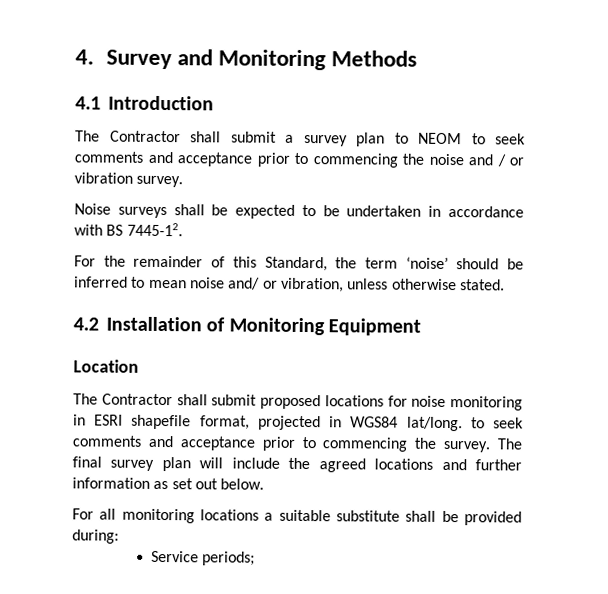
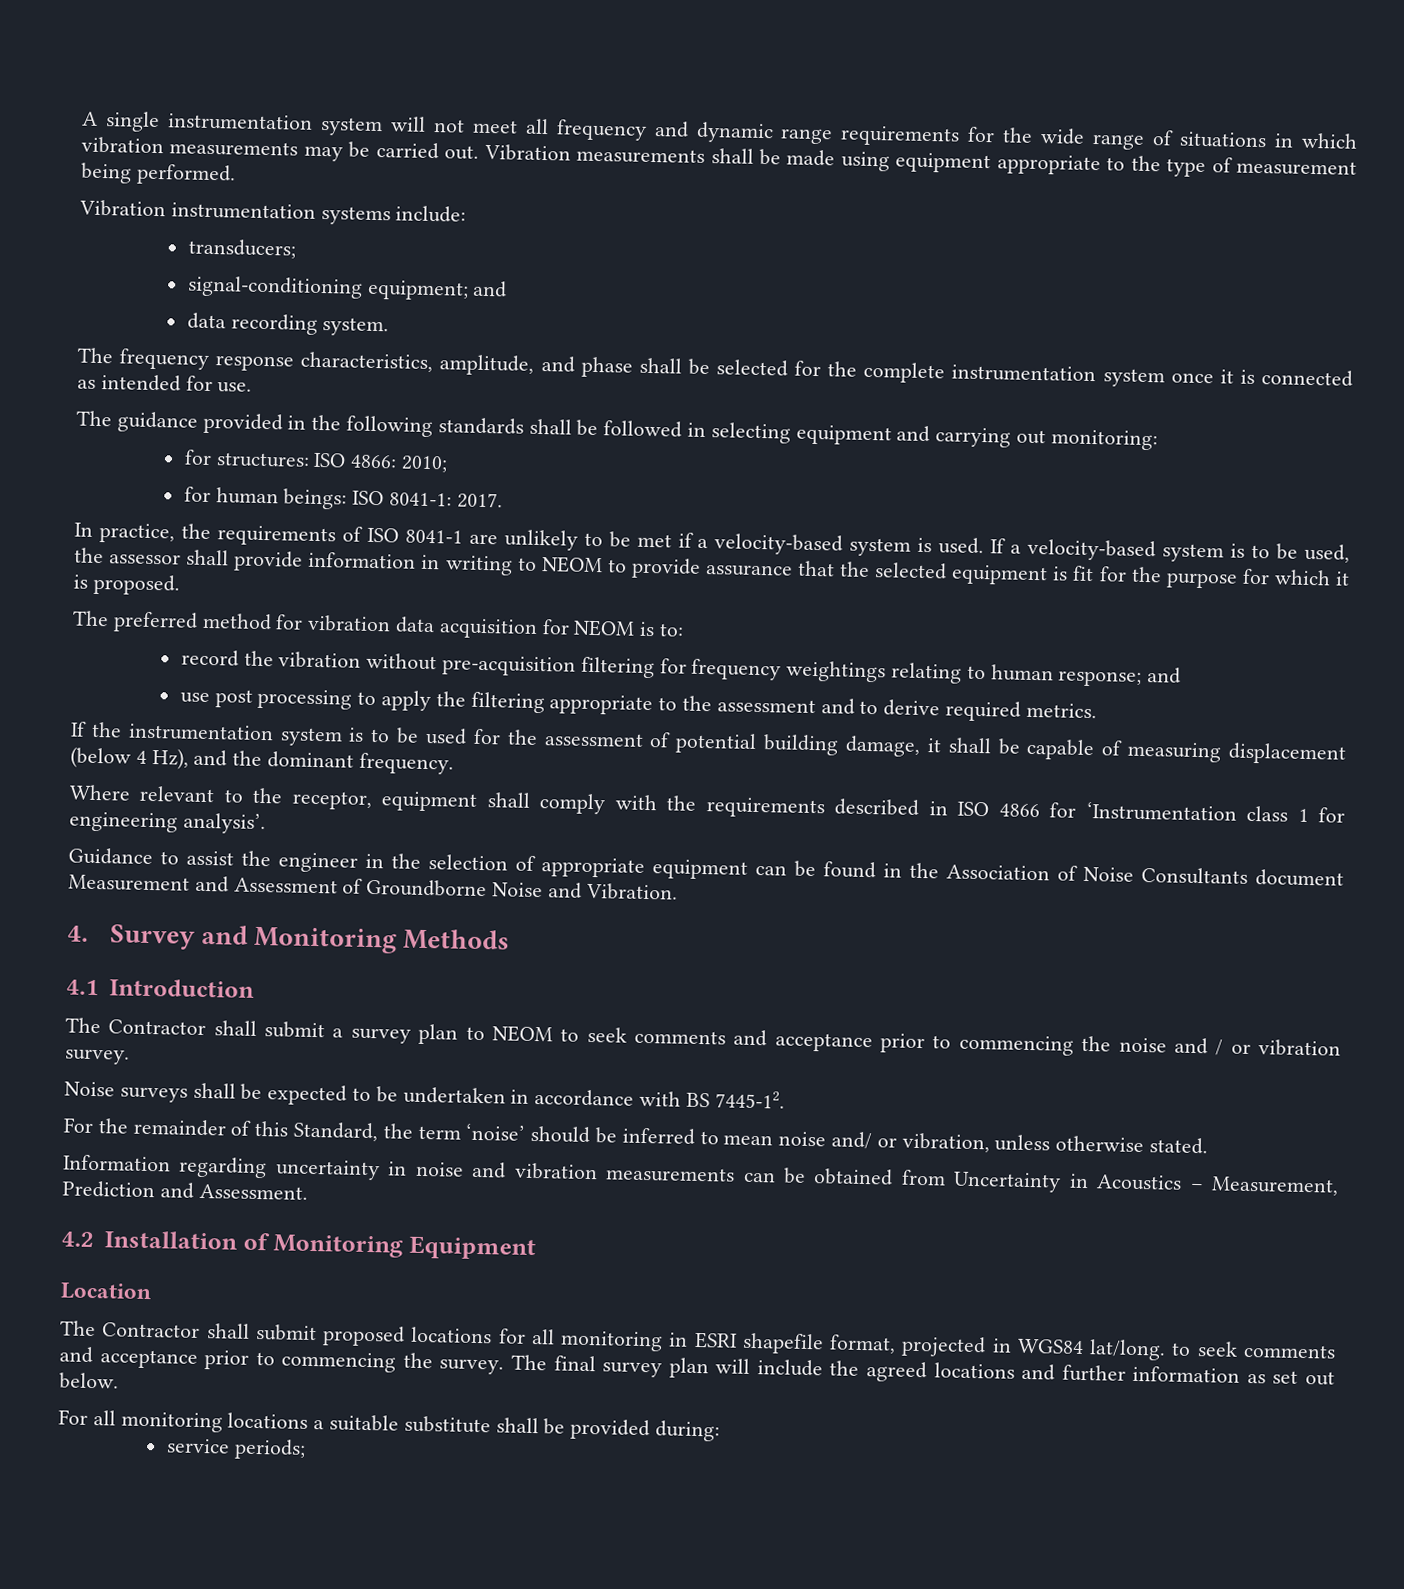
(75, 57) none -> [82,111,1359,150] [81,136,1357,178] [81,162,236,186] [79,199,467,226] [187,238,296,259] [186,275,508,301] [186,312,390,337] [77,347,1353,388] [77,374,253,393] [76,410,1158,451] [183,449,449,473] [183,486,503,510] [74,522,1351,563] [74,547,1351,589] [73,573,180,596] [72,610,685,639] [180,649,1182,687] [179,688,1097,722] [70,721,1348,765] [70,746,454,775] [69,784,1345,823] [69,811,266,835] [68,847,1344,887] [68,874,678,901] A single instrumentation system will not meet all frequency and dynamic range requirements for the wide range of situations in which vibration measurements may be carried out. Vibration measurements shall be made using equipment appropriate to the type of measurement being performed. // Vibration instrumentation systems include: // transducers; // signal-conditioning equipment; and // data recording system. // The frequency response characteristics, amplitude, and phase shall be selected for the complete instrumentation system once it is connected as intended for use. // The guidance provided in the following standards shall be followed in selecting equipment and carrying out monitoring: // for structures: ISO 4866: 2010; // for human beings: ISO 8041-1: 2017. // In practice, the requirements of ISO 8041-1 are unlikely to be met if a velocity-based system is used. If a velocity-based system is to be used, the assessor shall provide information in writing to NEOM to provide assurance that the selected equipment is fit for the purpose for which it is proposed. // The preferred method for vibration data acquisition for NEOM is to: // record the vibration without pre-acquisition filtering for frequency weightings relating to human response; and // use post processing to apply the filtering appropriate to the assessment and to derive required metrics. // If the instrumentation system is to be used for the assessment of potential building damage, it shall be capable of measuring displacement (below 4 Hz), and the dominant frequency. // Where relevant to the receptor, equipment shall comply with the requirements described in ISO 4866 for ‘Instrumentation class 1 for engineering analysis’. // Guidance to assist the engineer in the selection of appropriate equipment can be found in the Association of Noise Consultants document Measurement and Assessment of Groundborne Noise and Vibration. //
(505, 285) none -> [63,1154,1339,1196] [62,1180,308,1200] // Information regarding uncertainty in noise and vibration measurements can be obtained from Uncertainty in Acoustics – Measurement, Prediction and Assessment.
[411,395,447,407] noise -> [530,1328,555,1345] all
[151,550,200,563] Service -> [165,1438,230,1454] service

